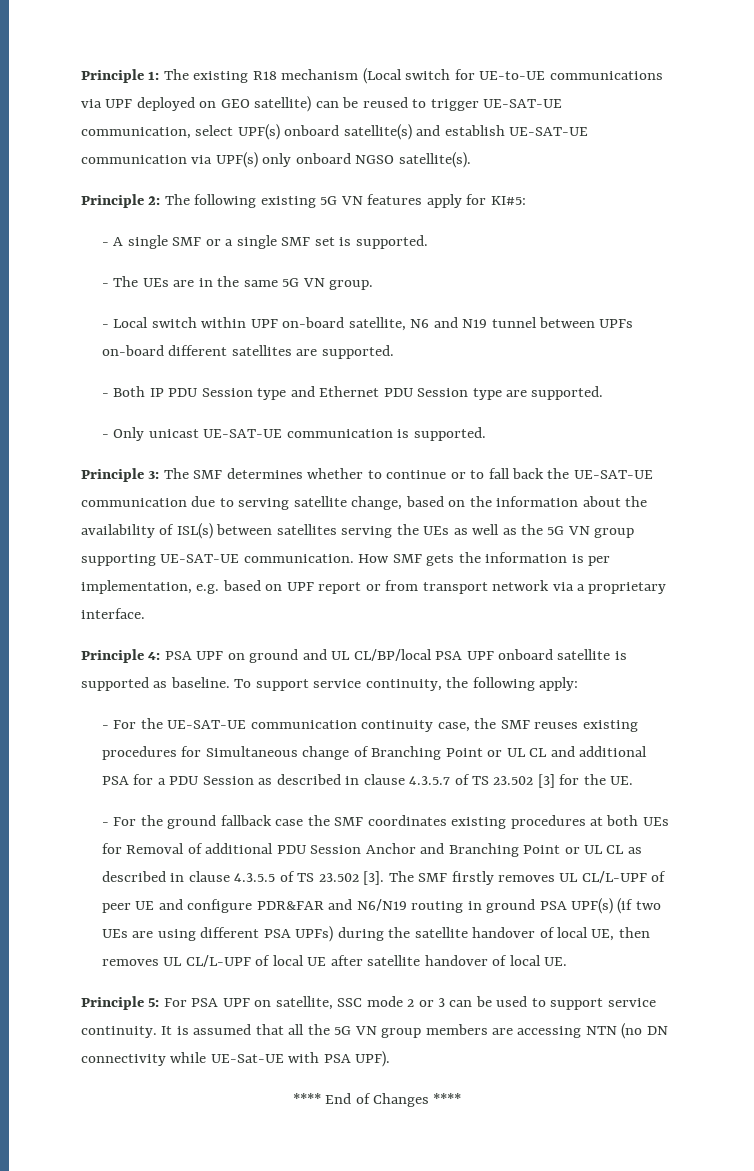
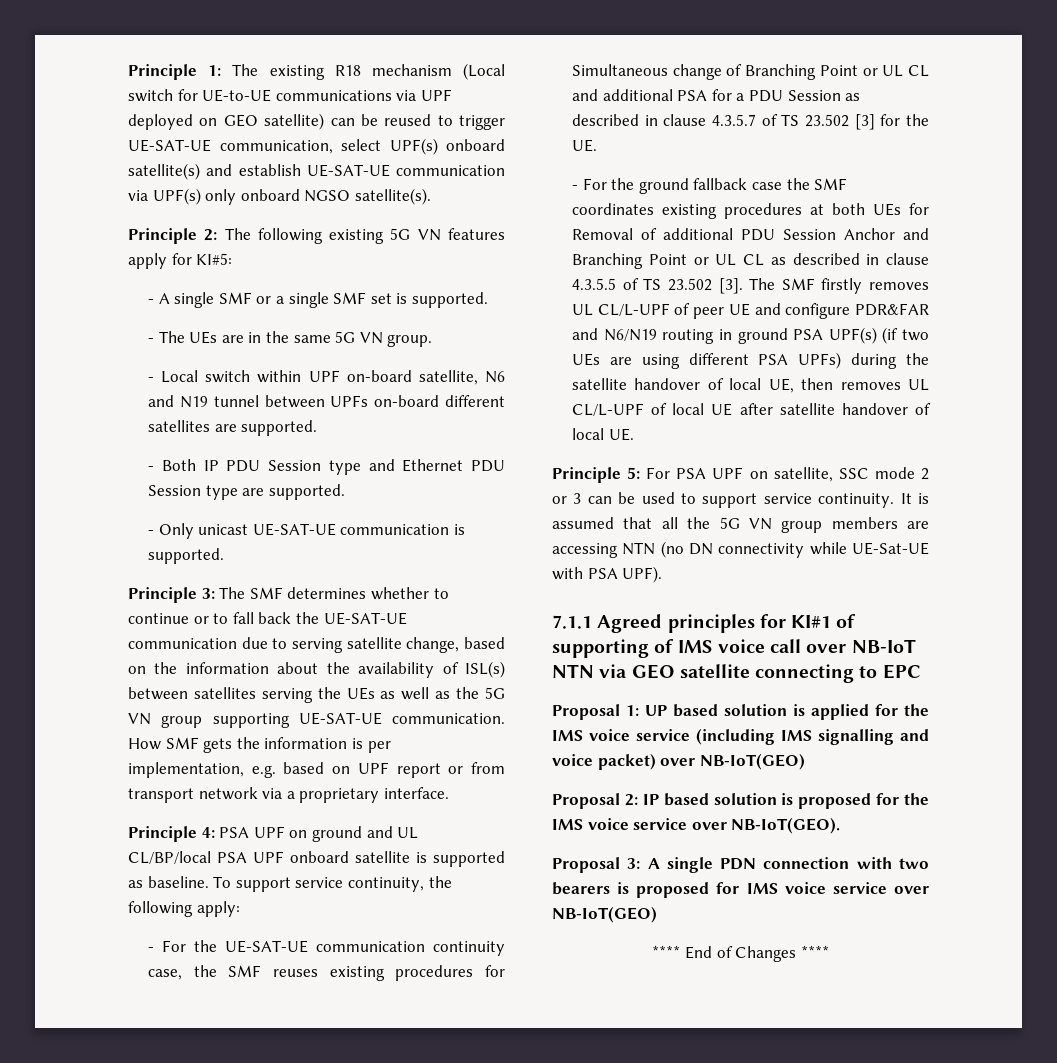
(391, 1059) none -> [552,614,857,633] [552,639,916,658] [552,664,921,683] [552,704,929,720] [552,728,929,745] [552,753,805,770] [552,793,929,809] [552,817,841,834] [552,857,929,873] [552,882,929,898] [552,906,657,923] // 7.1.1 Agreed principles for KI#1 of supporting of IMS voice call over NB-IoT NTN via GEO satellite connecting to EPC // Proposal 1: UP based solution is applied for the IMS voice service (including IMS signalling and voice packet) over NB-IoT(GEO) // Proposal 2: IP based solution is proposed for the IMS voice service over NB-IoT(GEO). // Proposal 3: A single PDN connection with two bearers is proposed for IMS voice service over NB-IoT(GEO)

